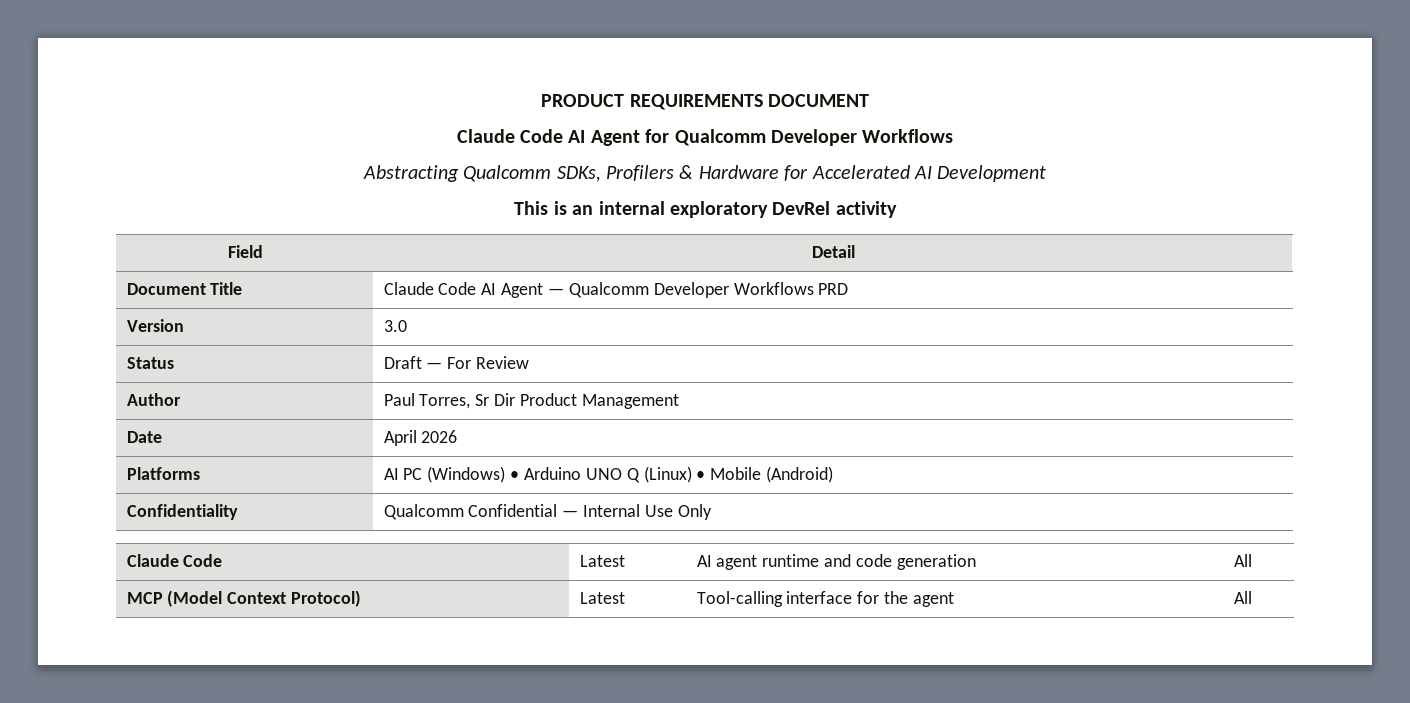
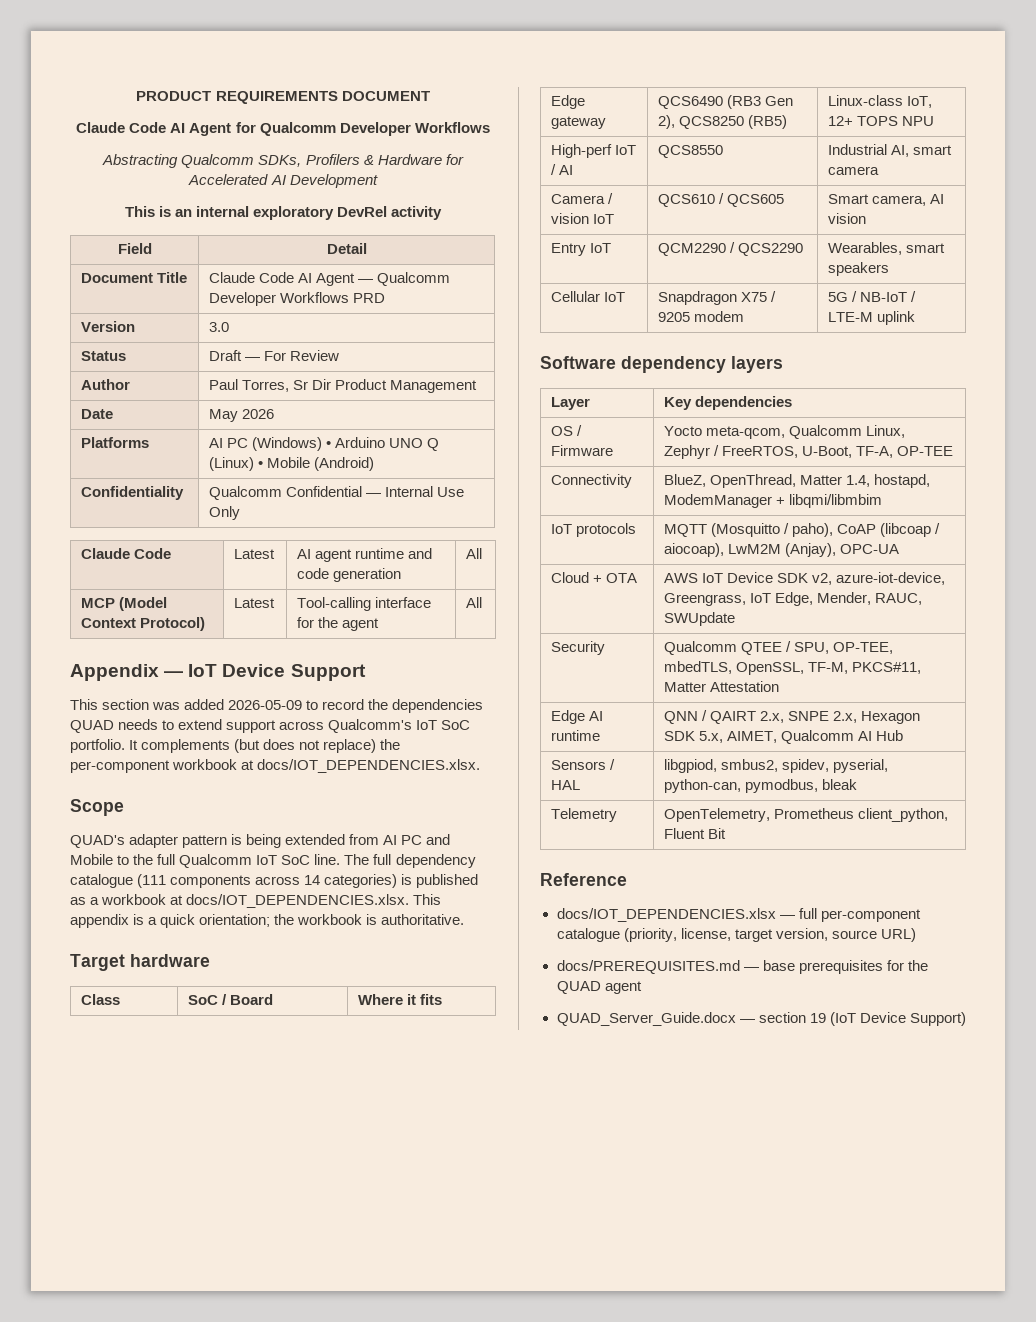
[383,430,417,446] April -> [209,409,239,422] May
(1252, 597) none -> [70,664,366,681] [70,699,484,713] [70,719,471,733] [70,739,401,753] [70,759,481,773] [70,799,124,816] [70,834,451,848] [70,854,476,868] [70,874,479,888] [70,894,442,908] [70,914,465,928] [70,954,210,971] [81,994,121,1005] [188,994,274,1005] [358,994,443,1005] [551,95,586,109] [551,116,607,129] [658,95,794,109] [658,115,788,129] [828,95,933,108] [828,116,935,126] [551,144,637,158] [551,164,574,175] [658,145,724,158] [828,144,953,157] [828,166,880,175] [551,193,614,204] [551,213,615,224] [658,193,785,207] [828,194,945,206] [828,213,867,224] [551,243,612,256] [658,242,804,256] [828,242,946,255] [828,262,890,276] [551,291,626,302] [658,291,777,305] [658,311,745,322] [828,291,917,302] [828,311,916,325] [540,356,783,373] [551,397,591,410] [664,396,793,410] [551,425,583,436] [551,445,614,456] [664,425,906,439] [664,445,954,459] [551,474,633,488] [664,474,931,488] [664,494,883,508] [551,523,637,537] [664,523,941,537] [664,543,900,557] [551,572,638,583] [664,572,946,585] [664,592,923,606] [664,612,736,626] [551,641,606,655] [664,641,894,655] [664,661,922,675] [664,681,780,692] [551,710,604,724] [551,730,601,741] [664,710,921,724] [664,730,904,744] [551,759,616,770] [551,780,581,790] [664,759,889,773] [664,779,858,793] [551,808,618,822] [664,808,949,822] [664,828,727,839] [540,873,627,886] [556,908,921,922] [556,928,916,942] [556,960,928,974] [556,981,642,994] [556,1012,966,1026] // Appendix — IoT Device Support // This section was added 2026-05-09 to record the dependencies QUAD needs to extend support across Qualcomm's IoT SoC portfolio. It complements (but does not replace) the per-component workbook at docs/IOT_DEPENDENCIES.xlsx. // Scope // QUAD's adapter pattern is being extended from AI PC and Mobile to the full Qualcomm IoT SoC line. The full dependency catalogue (111 components across 14 categories) is published as a workbook at docs/IOT_DEPENDENCIES.xlsx. This appendix is a quick orientation; the workbook is authoritative. // Target hardware // Class | SoC / Board | Where it fits // Edge gateway | QCS6490 (RB3 Gen 2), QCS8250 (RB5) | Linux-class IoT, 12+ TOPS NPU // High-perf IoT / AI | QCS8550 | Industrial AI, smart camera // Camera / vision IoT | QCS610 / QCS605 | Smart camera, AI vision // Entry IoT | QCM2290 / QCS2290 | Wearables, smart speakers // Cellular IoT | Snapdragon X75 / 9205 modem | 5G / NB-IoT / LTE-M uplink // Software dependency layers // Layer | Key dependencies // OS / Firmware | Yocto meta-qcom, Qualcomm Linux, Zephyr / FreeRTOS, U-Boot, TF-A, OP-TEE // Connectivity | BlueZ, OpenThread, Matter 1.4, hostapd, ModemManager + libqmi/libmbim // IoT protocols | MQTT (Mosquitto / paho), CoAP (libcoap / aiocoap), LwM2M (Anjay), OPC-UA // Cloud + OTA | AWS IoT Device SDK v2, azure-iot-device, Greengrass, IoT Edge, Mender, RAUC, SWUpdate // Security | Qualcomm QTEE / SPU, OP-TEE, mbedTLS, OpenSSL, TF-M, PKCS#11, Matter Attestation // Edge AI runtime | QNN / QAIRT 2.x, SNPE 2.x, Hexagon SDK 5.x, AIMET, Qualcomm AI Hub // Sensors / HAL | libgpiod, smbus2, spidev, pyserial, python-can, pymodbus, bleak // Telemetry | OpenTelemetry, Prometheus client_python, Fluent Bit // Reference // docs/IOT_DEPENDENCIES.xlsx — full per-component catalogue (priority, license, target version, source URL) // docs/PREREQUISITES.md — base prerequisites for the QUAD agent // QUAD_Server_Guide.docx — section 19 (IoT Device Support)

